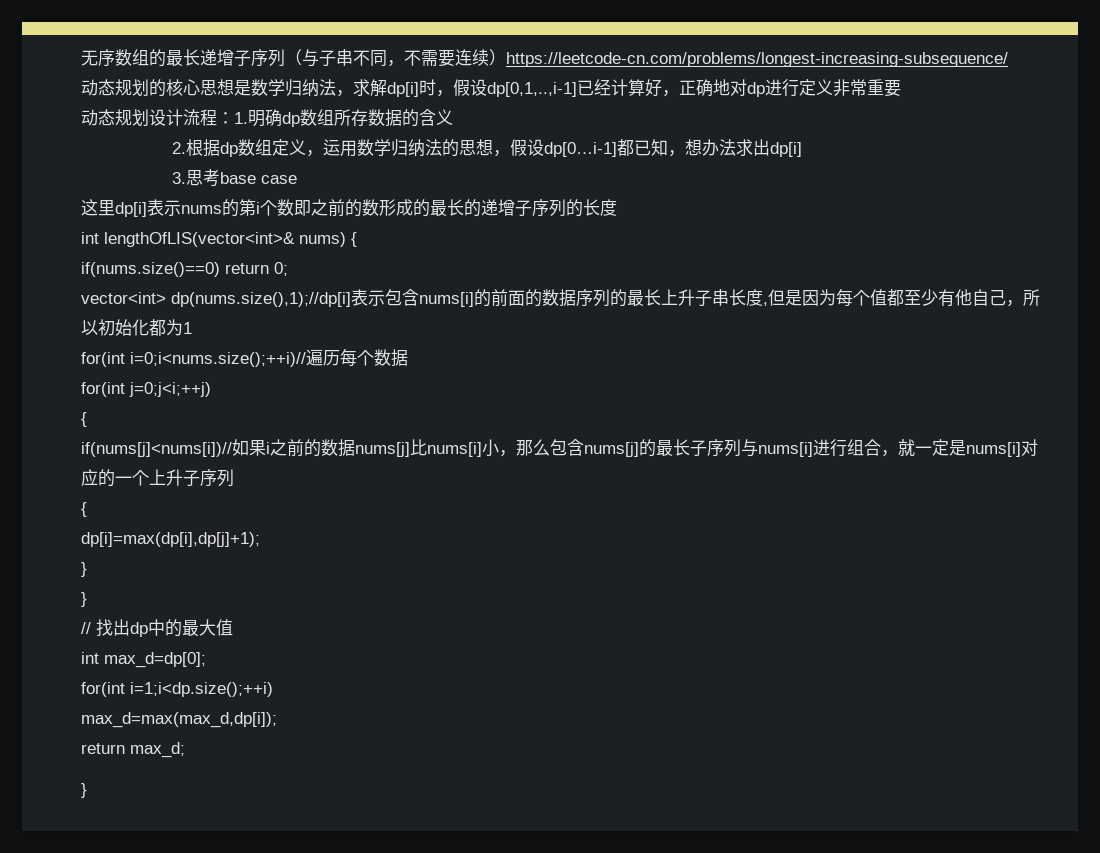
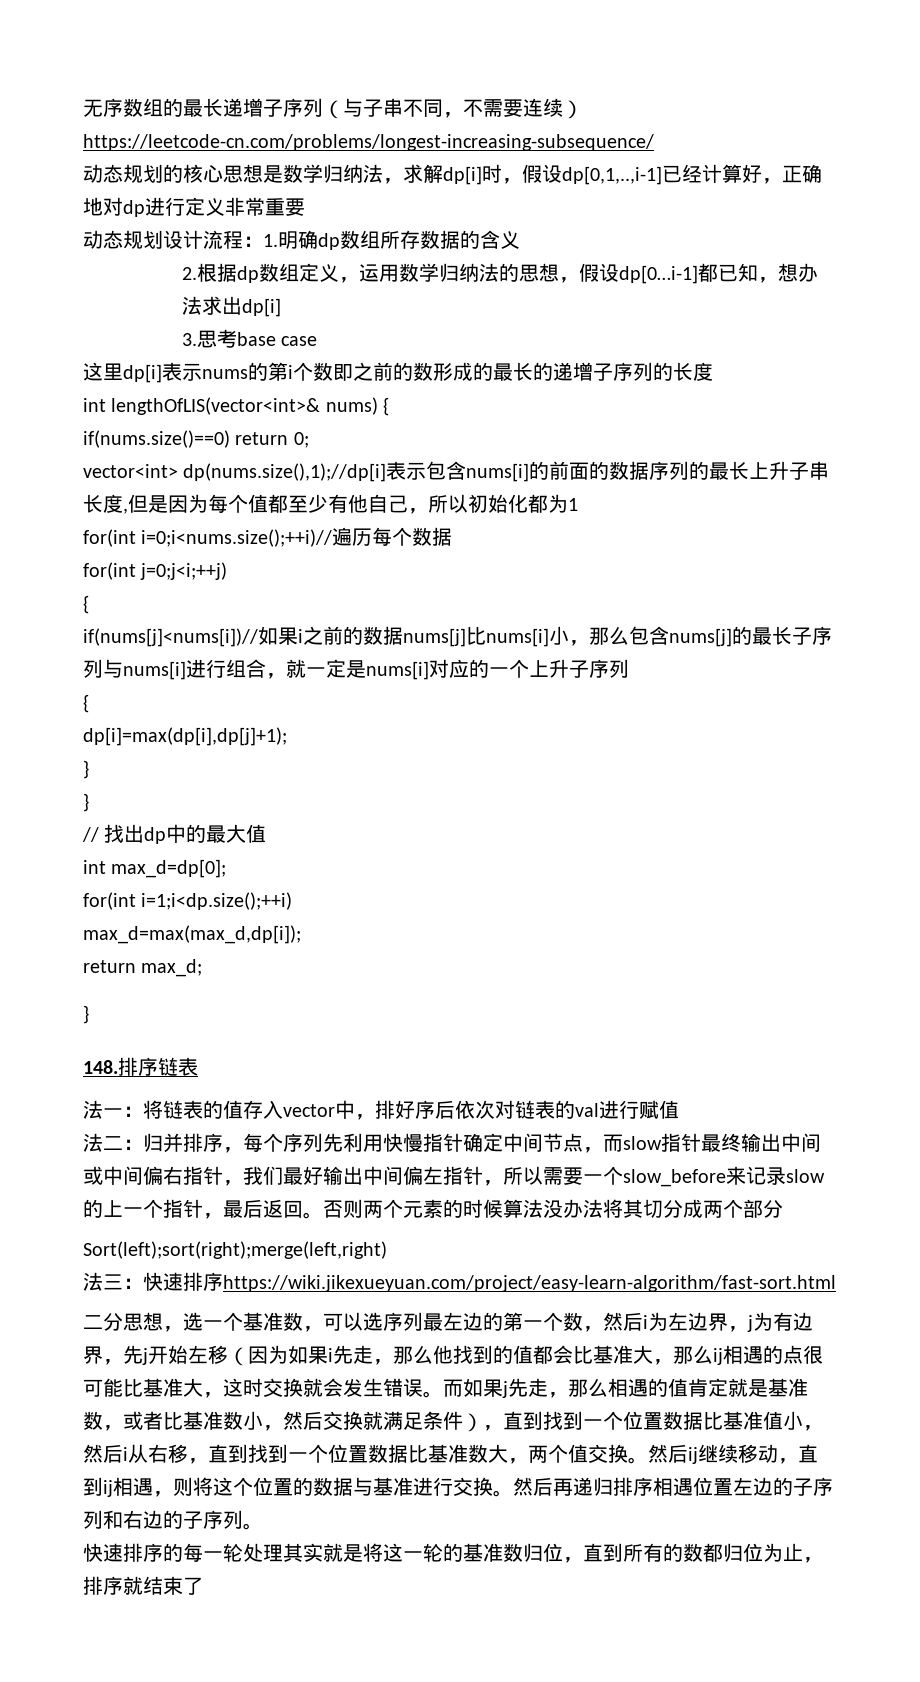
(87, 790) none -> [83,1057,198,1076] [83,1100,679,1120] [83,1133,821,1153] [83,1166,825,1187] [83,1199,783,1219] [83,1241,387,1259] [83,1272,836,1292] [83,1312,813,1332] [83,1345,823,1366] [83,1378,808,1398] [83,1411,823,1432] [83,1444,818,1464] [83,1477,833,1497] [83,1510,263,1530] [83,1543,823,1563] [83,1576,203,1595] // 148.排序链表 // 法一：将链表的值存入vector中，排好序后依次对链表的val进行赋值 // 法二：归并排序，每个序列先利用快慢指针确定中间节点，而slow指针最终输出中间或中间偏右指针，我们最好输出中间偏左指针，所以需要一个slow_before来记录slow的上一个指针，最后返回。否则两个元素的时候算法没办法将其切分成两个部分 // Sort(left);sort(right);merge(left,right) // 法三：快速排序https://wiki.jikexueyuan.com/project/easy-learn-algorithm/fast-sort.html // 二分思想，选一个基准数，可以选序列最左边的第一个数，然后i为左边界，j为有边界，先j开始左移（因为如果i先走，那么他找到的值都会比基准大，那么ij相遇的点很可能比基准大，这时交换就会发生错误。而如果j先走，那么相遇的值肯定就是基准数，或者比基准数小，然后交换就满足条件），直到找到一个位置数据比基准值小，然后i从右移，直到找到一个位置数据比基准数大，两个值交换。然后ij继续移动，直到ij相遇，则将这个位置的数据与基准进行交换。然后再递归排序相遇位置左边的子序列和右边的子序列。 // 快速排序的每一轮处理其实就是将这一轮的基准数归位，直到所有的数都归位为止，排序就结束了

